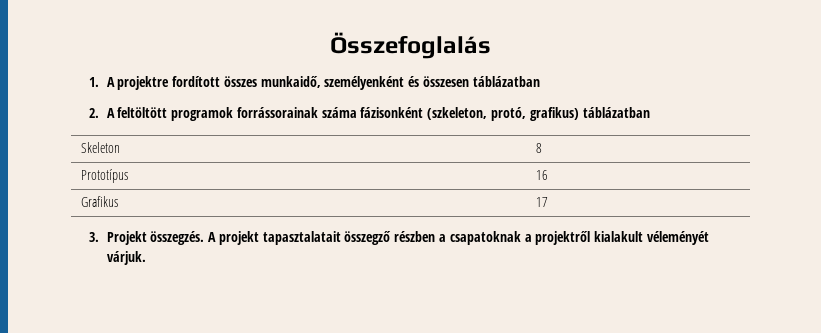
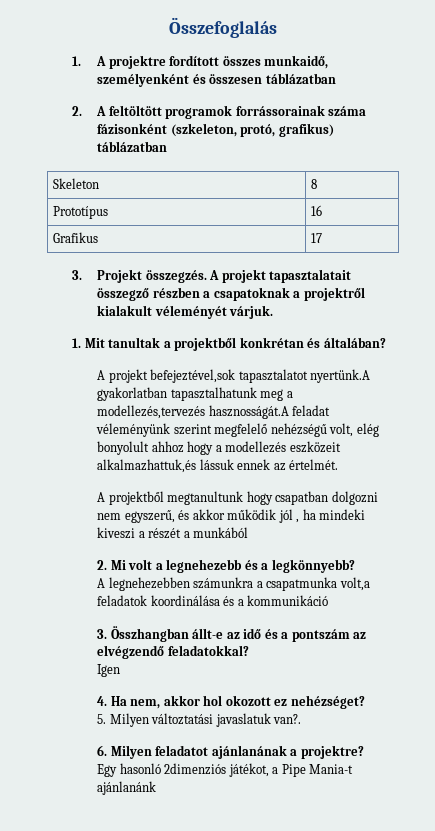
(146, 258) none -> [72,337,386,351] [97,369,371,383] [97,387,293,401] [97,405,331,419] [96,423,379,437] [97,441,341,455] [97,459,339,473] [97,491,378,505] [97,509,366,523] [97,527,249,539] [97,559,355,573] [97,577,370,591] [97,595,329,606] [97,626,367,642] [97,645,249,659] [97,664,121,677] [97,695,365,709] [97,713,302,727] [97,745,364,759] [97,763,354,777] [97,781,157,795] // 1. Mit tanultak a projektből konkrétan és általában? // A projekt befejeztével,sok tapasztalatot nyertünk.A gyakorlatban tapasztalhatunk meg a modellezés,tervezés hasznosságát.A feladat véleményünk szerint megfelelő nehézségű volt, elég bonyolult ahhoz hogy a modellezés eszközeit alkalmazhattuk,és lássuk ennek az értelmét. // A projektből megtanultunk hogy csapatban dolgozni nem egyszerű, és akkor működik jól , ha mindeki kiveszi a részét a munkából // 2. Mi volt a legnehezebb és a legkönnyebb? // A legnehezebben számunkra a csapatmunka volt,a feladatok koordinálása és a kommunikáció // 3. Összhangban állt-e az idő és a pontszám az elvégzendő feladatokkal? // Igen // 4. Ha nem, akkor hol okozott ez nehézséget? // 5. Milyen változtatási javaslatuk van?. // 6. Milyen feladatot ajánlanának a projektre? // Egy hasonló 2dimenziós játékot, a Pipe Mania-t ajánlanánk

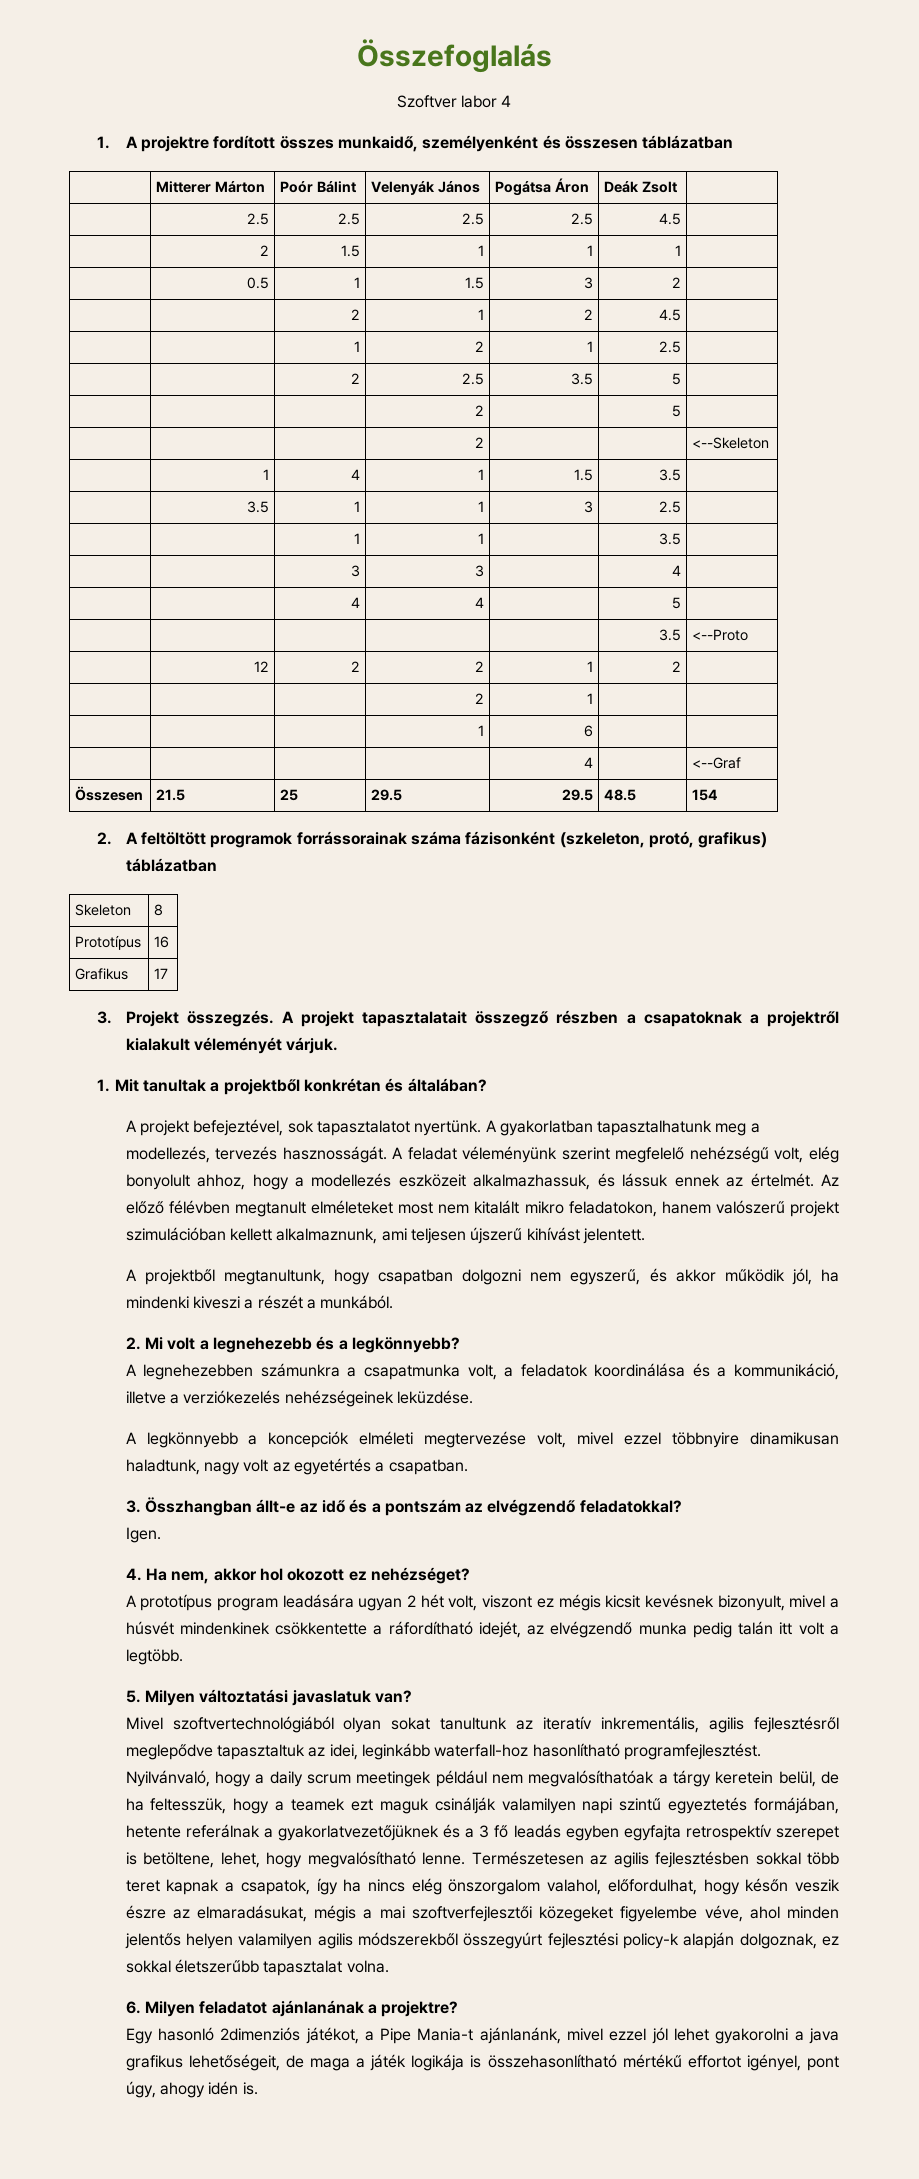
(277, 27) none -> [396,95,512,108] // Szoftver labor 4
(336, 78) none -> [156,181,266,193] [280,181,357,193] [371,181,481,195] [495,178,590,196] [604,181,678,193] [246,213,269,225] [337,213,360,225] [461,213,484,225] [570,213,593,225] [658,213,681,225] [259,245,269,256] [340,245,360,257] [477,245,484,256] [586,245,593,256] [674,245,681,256] [246,277,269,289] [353,277,360,288] [464,277,484,289] [583,277,593,289] [671,277,681,288] [350,309,360,320] [477,309,484,320] [583,309,593,320] [658,309,681,321] [353,341,360,352] [474,341,484,352] [586,341,593,352] [658,341,681,353] [350,373,360,384] [461,373,484,385] [570,373,593,385] [671,373,681,385] [474,405,484,416] [671,405,681,417] [474,437,484,448] [692,437,770,449] [262,469,269,480] [350,469,360,480] [477,469,484,480] [573,469,593,481] [658,469,681,481] [246,501,269,513] [353,501,360,512] [477,501,484,512] [583,501,593,513] [658,501,681,513] [353,533,360,544] [477,533,484,544] [658,533,681,545] [350,565,360,577] [474,565,484,577] [671,565,681,576] [350,597,360,608] [474,597,484,608] [671,597,681,609] [658,629,681,641] [692,629,749,641] [253,661,269,672] [350,661,360,672] [474,661,484,672] [586,661,593,672] [671,661,681,672] [474,693,484,704] [586,693,593,704] [477,725,484,736] [583,725,593,737] [583,757,593,768] [692,757,742,769] [75,786,144,801] [156,789,186,801] [280,789,299,801] [371,789,403,801] [561,789,593,801] [604,789,637,801] [692,789,719,801] // | Mitterer Márton | Poór Bálint | Velenyák János | Pogátsa Áron | Deák Zsolt | // | 2.5 | 2.5 | 2.5 | 2.5 | 4.5 | // | 2 | 1.5 | 1 | 1 | 1 | // | 0.5 | 1 | 1.5 | 3 | 2 | // | | 2 | 1 | 2 | 4.5 | // | | 1 | 2 | 1 | 2.5 | // | | 2 | 2.5 | 3.5 | 5 | // | | | 2 | | 5 | // | | | 2 | | | <--Skeleton // | 1 | 4 | 1 | 1.5 | 3.5 | // | 3.5 | 1 | 1 | 3 | 2.5 | // | | 1 | 1 | | 3.5 | // | | 3 | 3 | | 4 | // | | 4 | 4 | | 5 | // | | | | | 3.5 | <--Proto // | 12 | 2 | 2 | 1 | 2 | // | | | 2 | 1 | | // | | | 1 | 6 | | // | | | | 4 | | <--Graf // Összesen | 21.5 | 25 | 29.5 | 29.5 | 48.5 | 154
[150,369,371,383] [97,387,293,401] [97,405,289,419] befejeztével,sok tapasztalatot nyertünk.A gyakorlatban tapasztalhatunk meg a modellezés,tervezés hasznosságát.A -> [193,1119,760,1136] [125,1146,404,1163] befejeztével, sok tapasztalatot nyertünk. A gyakorlatban tapasztalhatunk meg a modellezés, tervezés hasznosságát. A
[151,441,184,453] ahhoz -> [197,1174,246,1190] ahhoz,
[97,459,197,473] alkalmazhattuk,és -> [473,1173,615,1190] alkalmazhassuk, és
(339, 464) none -> [820,1174,839,1186] [125,1200,839,1217] [125,1227,645,1244] Az előző félévben megtanult elméleteket most nem kitalált mikro feladatokon, hanem valószerű projekt szimulációban kellett alkalmaznunk, ami teljesen újszerű kihívást jelentett.
[167,491,244,505] megtanultunk -> [223,1269,325,1285] megtanultunk,
[278,509,366,523] jól , ha mindeki -> [791,1268,840,1285] [125,1296,189,1309] jól, ha mindenki
[193,527,249,538] munkából -> [320,1295,394,1309] munkából.
[339,577,370,591] volt,a -> [467,1364,514,1380] volt, a
[247,595,329,606] kommunikáció -> [734,1363,839,1380] [125,1390,473,1407] [125,1431,840,1448] [125,1458,468,1475] kommunikáció, illetve a verziókezelés nehézségeinek leküzdése. // A legkönnyebb a koncepciók elméleti megtervezése volt, mivel ezzel többnyire dinamikusan haladtunk, nagy volt az egyetértés a csapatban.
[97,664,121,677] Igen -> [125,1527,161,1543] Igen.
[97,713,302,727] 5. Milyen változtatási javaslatuk van?. -> [125,1594,839,1611] [125,1621,839,1638] [125,1649,183,1665] [125,1689,412,1706] [125,1716,839,1733] [125,1743,761,1760] [125,1770,839,1787] [125,1797,840,1814] [125,1824,840,1841] [125,1851,840,1868] [125,1878,840,1895] [125,1905,839,1922] [124,1932,839,1949] [125,1959,389,1976] A prototípus program leadására ugyan 2 hét volt, viszont ez mégis kicsit kevésnek bizonyult, mivel a húsvét mindenkinek csökkentette a ráfordítható idejét, az elvégzendő munka pedig talán itt volt a legtöbb. // 5. Milyen változtatási javaslatuk van? // Mivel szoftvertechnológiából olyan sokat tanultunk az iteratív inkrementális, agilis fejlesztésről meglepődve tapasztaltuk az idei, leginkább waterfall-hoz hasonlítható programfejlesztést. Nyilvánvaló, hogy a daily scrum meetingek például nem megvalósíthatóak a tárgy keretein belül, de ha feltesszük, hogy a teamek ezt maguk csinálják valamilyen napi szintű egyeztetés formájában, hetente referálnak a gyakorlatvezetőjüknek és a 3 fő leadás egyben egyfajta retrospektív szerepet is betöltene, lehet, hogy megvalósítható lenne. Természetesen az agilis fejlesztésben sokkal több teret kapnak a csapatok, így ha nincs elég önszorgalom valahol, előfordulhat, hogy későn veszik észre az elmaradásukat, mégis a mai szoftverfejlesztői közegeket figyelembe véve, ahol minden jelentős helyen valamilyen agilis módszerekből összegyúrt fejlesztési policy-k alapján dolgoznak, ez sokkal életszerűbb tapasztalat volna.
[97,781,157,795] ajánlanánk -> [479,2027,839,2044] [125,2054,839,2071] [125,2081,258,2098] ajánlanánk, mivel ezzel jól lehet gyakorolni a java grafikus lehetőségeit, de maga a játék logikája is összehasonlítható mértékű effortot igényel, pont úgy, ahogy idén is.

